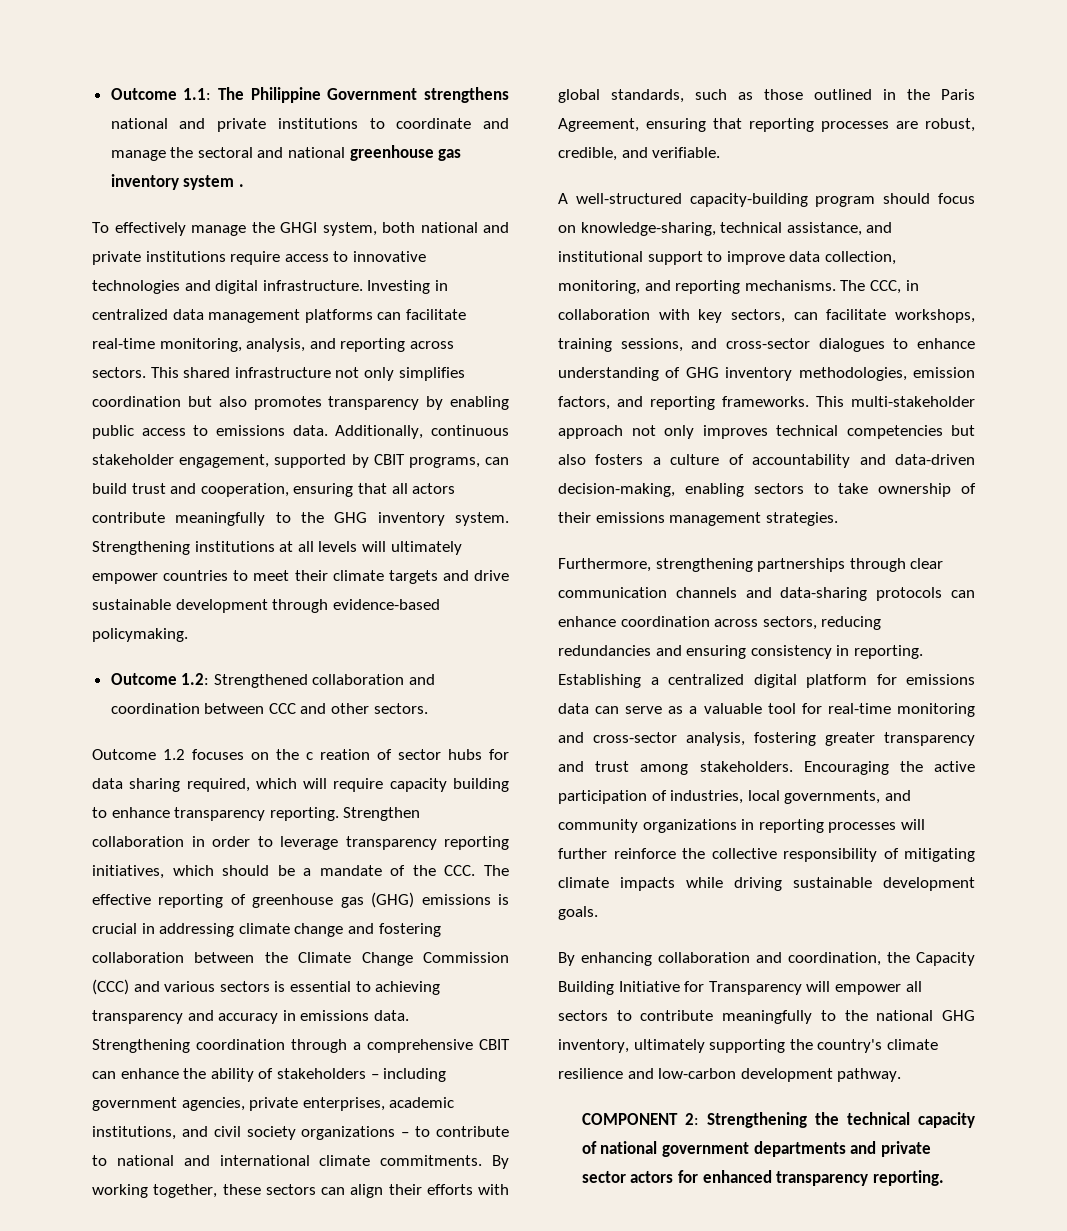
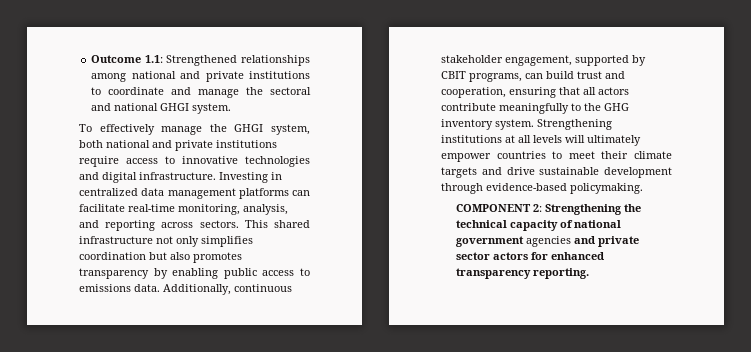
[218,87,510,103] The Philippine Government strengthens -> [166,55,310,66] [91,73,127,82] Strengthened relationships among
[349,145,462,161] [110,174,244,190] greenhouse gas inventory system . -> [160,103,232,114] GHGI system.
[110,673,436,688] [110,703,428,714] [92,749,509,760] [92,778,509,792] [92,807,421,821] [92,836,509,850] [92,865,509,879] [92,892,509,908] [92,923,441,937] [92,952,509,966] [92,979,441,995] [92,1010,409,1024] [92,1039,510,1053] [92,1068,447,1082] [92,1097,455,1111] [92,1126,509,1140] [92,1155,509,1169] [92,1184,509,1198] [558,89,975,103] [558,118,975,132] [558,147,721,161] [558,193,975,207] [558,222,893,236] [558,251,896,265] [558,280,919,294] [558,309,975,323] [558,338,975,352] [558,367,975,381] [558,396,975,410] [558,425,975,439] [558,454,975,468] [558,483,976,497] [558,512,838,526] [558,558,944,572] [558,587,975,601] [558,616,882,630] [558,645,923,659] [558,674,975,688] [558,703,975,717] [558,732,975,746] [558,761,975,775] [558,790,911,804] [558,819,925,833] [558,848,975,862] [558,877,975,891] [558,906,598,920] [558,952,975,966] [558,981,922,995] [558,1010,975,1024] [558,1039,938,1053] [558,1068,902,1082] // Outcome 1.2: Strengthened collaboration and coordination between CCC and other sectors. // Outcome 1.2 focuses on the c reation of sector hubs for data sharing required, which will require capacity building to enhance transparency reporting. Strengthen collaboration in order to leverage transparency reporting initiatives, which should be a mandate of the CCC. The effective reporting of greenhouse gas (GHG) emissions is crucial in addressing climate change and fostering collaboration between the Climate Change Commission (CCC) and various sectors is essential to achieving transparency and accuracy in emissions data. Strengthening coordination through a comprehensive CBIT can enhance the ability of stakeholders – including government agencies, private enterprises, academic institutions, and civil society organizations – to contribute to national and international climate commitments. By working together, these sectors can align their efforts with global standards, such as those outlined in the Paris Agreement, ensuring that reporting processes are robust, credible, and verifiable. // A well-structured capacity-building program should focus on knowledge-sharing, technical assistance, and institutional support to improve data collection, monitoring, and reporting mechanisms. The CCC, in collaboration with key sectors, can facilitate workshops, training sessions, and cross-sector dialogues to enhance understanding of GHG inventory methodologies, emission factors, and reporting frameworks. This multi-stakeholder approach not only improves technical competencies but also fosters a culture of accountability and data-driven decision-making, enabling sectors to take ownership of their emissions management strategies. // Furthermore, strengthening partnerships through clear communication channels and data-sharing protocols can enhance coordination across sectors, reducing redundancies and ensuring consistency in reporting. Establishing a centralized digital platform for emissions data can serve as a valuable tool for real-time monitoring and cross-sector analysis, fostering greater transparency and trust among stakeholders. Encouraging the active participation of industries, local governments, and community organizations in reporting processes will further reinforce the collective responsibility of mitigating climate impacts while driving sustainable development goals. // By enhancing collaboration and coordination, the Capacity Building Initiative for Transparency will empower all sectors to contribute meaningfully to the national GHG inventory, ultimately supporting the country's climate resilience and low-carbon development pathway. -> (643, 188) none
[753,1141,846,1157] departments -> [525,236,571,247] agencies

